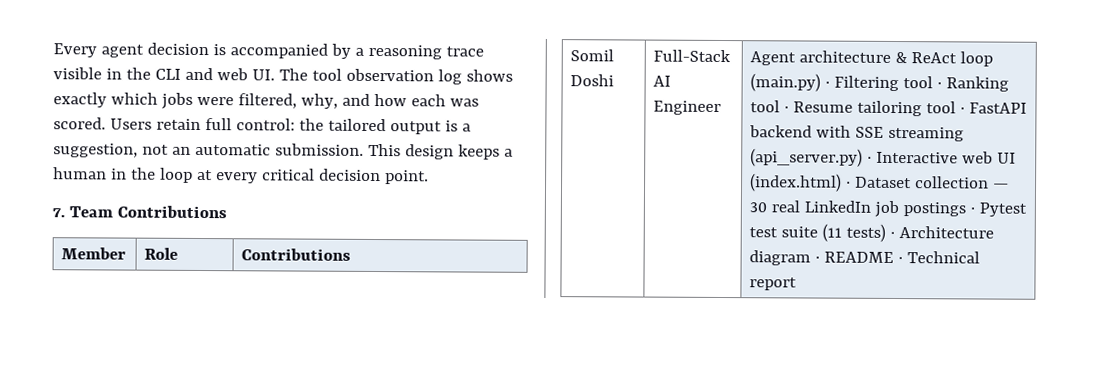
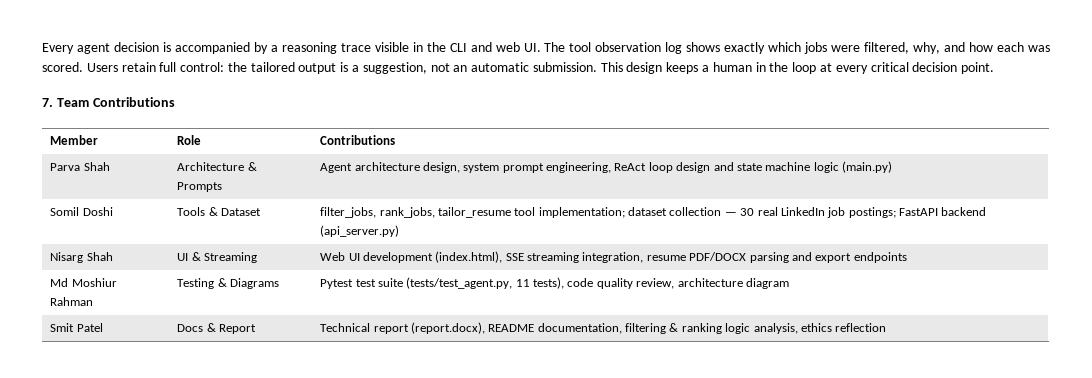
[570,49,615,62] [570,74,615,87] [653,49,732,63] [653,75,672,87] [653,100,722,115] [750,50,994,67] [750,73,1010,92] [750,100,1028,117] [749,125,965,142] [750,148,1017,167] [750,173,913,192] Somil Doshi | Full-Stack AI Engineer | Agent architecture & ReAct loop (main.py) · Filtering tool · Ranking tool · Resume tailoring tool · FastAPI backend with SSE streaming (api_server.py) · Interactive web UI (index.html) · Dataset -> [50,162,110,171] [177,162,257,171] [177,182,223,192] [320,161,893,173] [50,207,113,216] [177,207,261,216] [320,207,668,218] Parva Shah | Architecture & Prompts | Agent architecture design, system prompt engineering, ReAct loop design and state machine logic (main.py) // Somil Doshi | Tools & Dataset | filter_jobs, rank_jobs, tailor_resume tool implementation; dataset
[903,202,1028,217] [749,223,995,242] [749,250,981,266] [749,277,798,291] postings · Pytest test suite (11 tests) · Architecture diagram · README · Technical report -> [848,207,987,218] [320,225,400,237] [50,252,113,263] [177,252,257,263] [320,251,907,263] [50,278,117,287] [50,297,94,306] [177,278,279,289] [320,277,789,289] [50,323,103,332] [177,323,256,334] [320,322,887,334] postings; FastAPI backend (api_server.py) // Nisarg Shah | UI & Streaming | Web UI development (index.html), SSE streaming integration, resume PDF/DOCX parsing and export endpoints // Md Moshiur Rahman | Testing & Diagrams | Pytest test suite (tests/test_agent.py, 11 tests), code quality review, architecture diagram // Smit Patel | Docs & Report | Technical report (report.docx), README documentation, filtering & ranking logic analysis, ethics reflection

